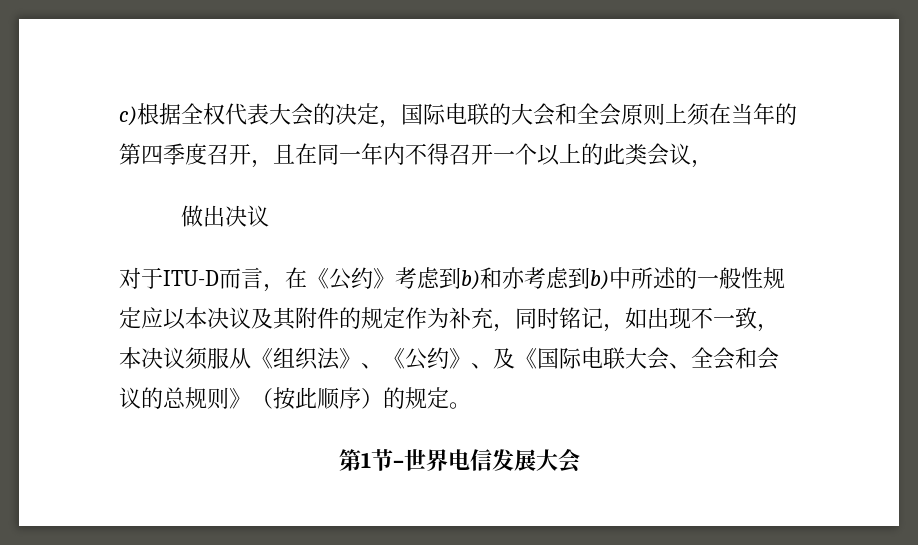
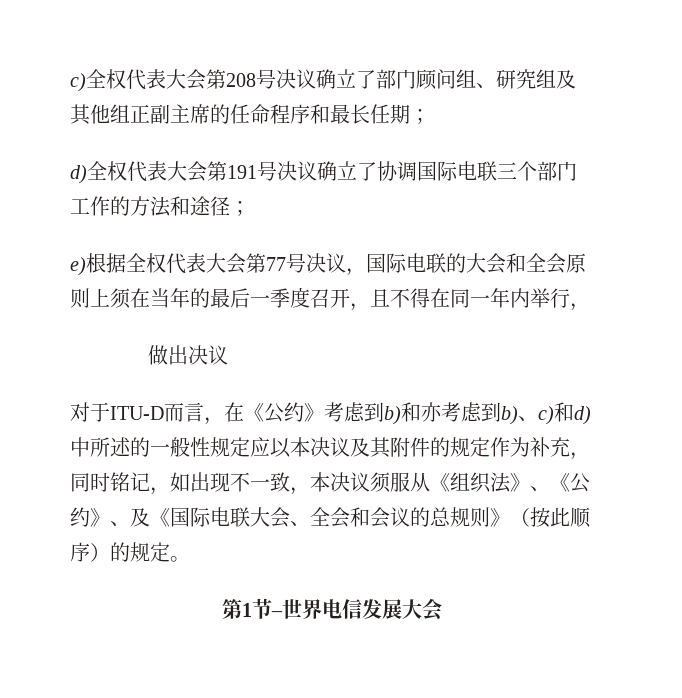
[119,106,137,126] c) -> [70,69,576,92] [70,104,430,125] [70,161,577,184] [70,196,250,217] [70,257,86,276] c)全权代表大会第208号决议确立了部门顾问组、研究组及其他组正副主席的任命程序和最长任期； // d)全权代表大会第191号决议确立了协调国际电联三个部门工作的方法和途径； // e)
[313,103,379,125] 的决定 -> [246,253,346,273] 第77号决议
[119,143,163,165] 第四 -> [210,288,270,308] 最后一
(295, 154) none -> [390,288,430,308] 不得
[405,143,691,166] 不得召开一个以上的此类会议 -> [530,288,570,308] 举行
(609, 280) none -> [518,402,591,425] 、c)和d)

